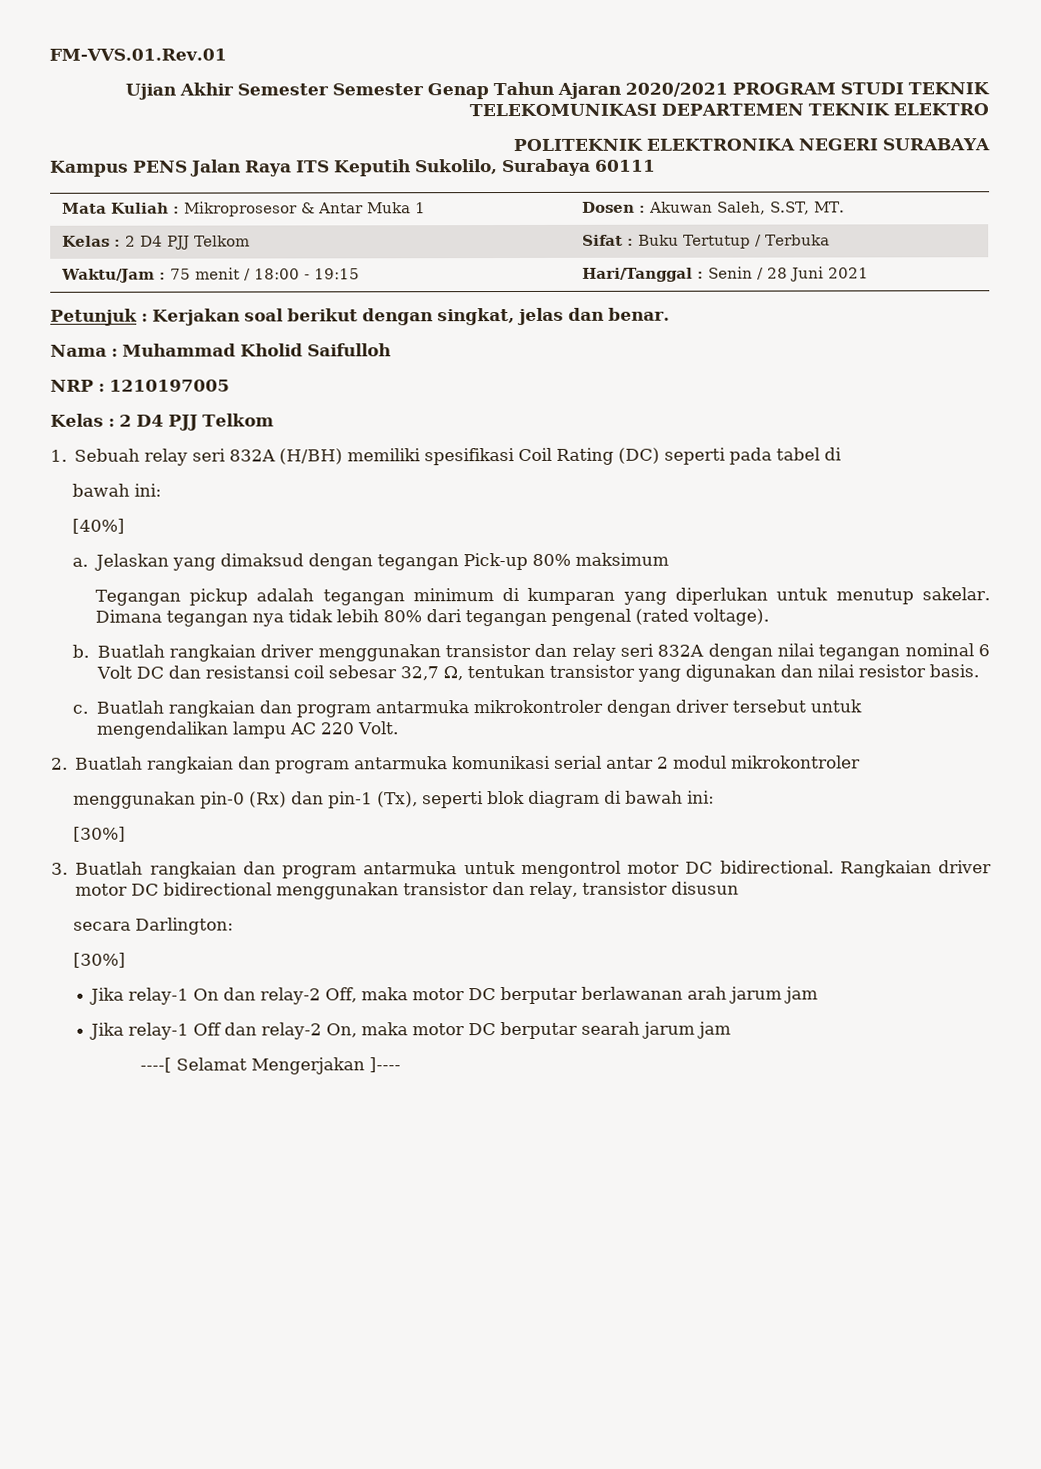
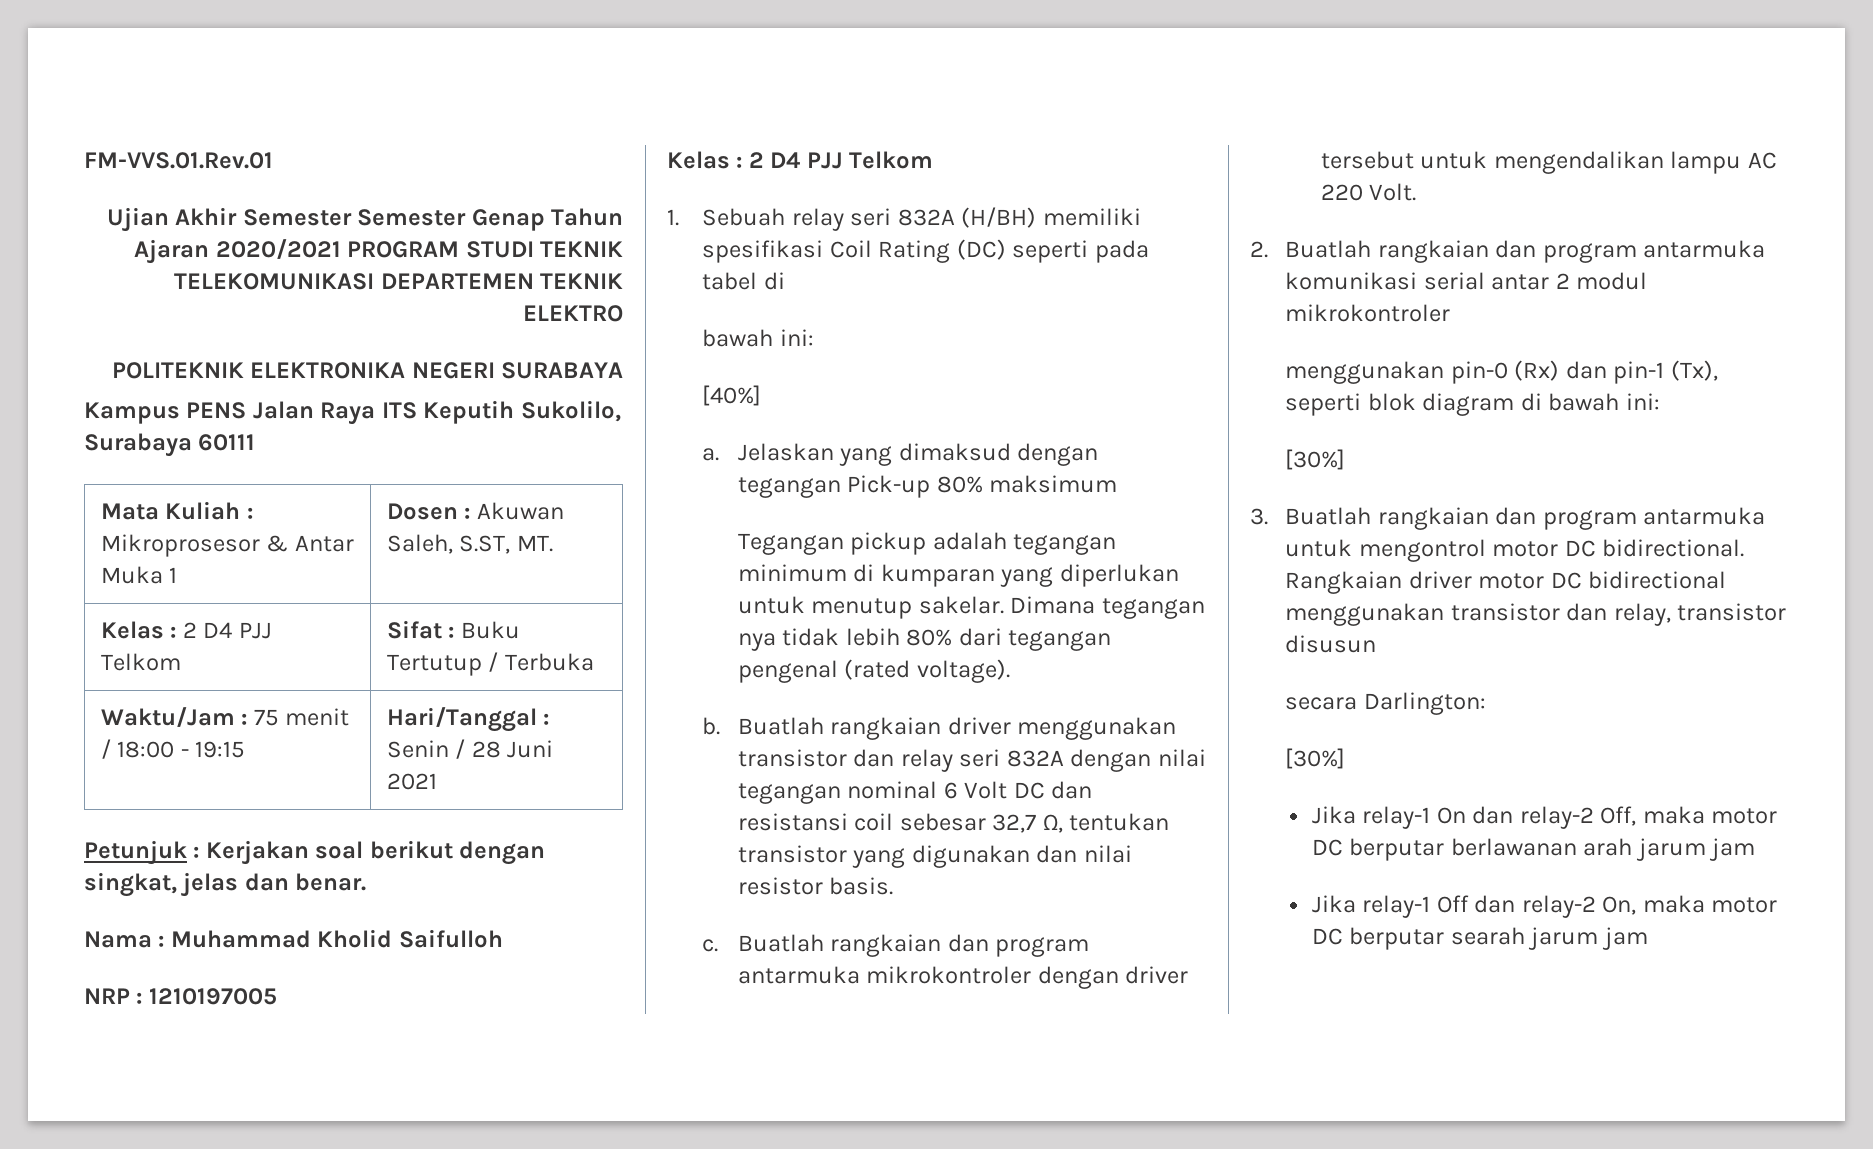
[140,1057,402,1075] // ----[ Selamat Mengerjakan ]---- -> (1648, 938) none

